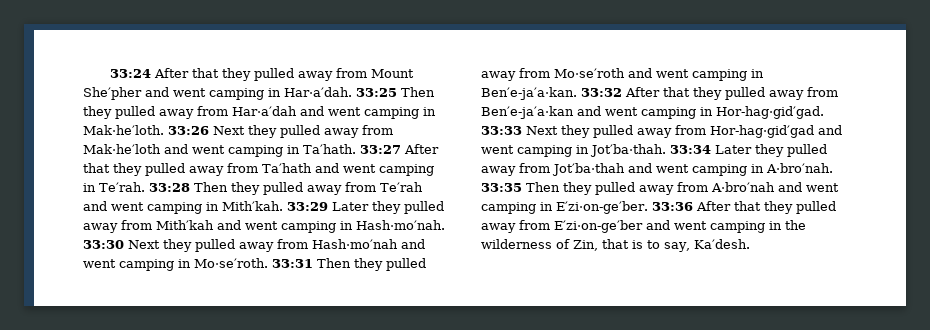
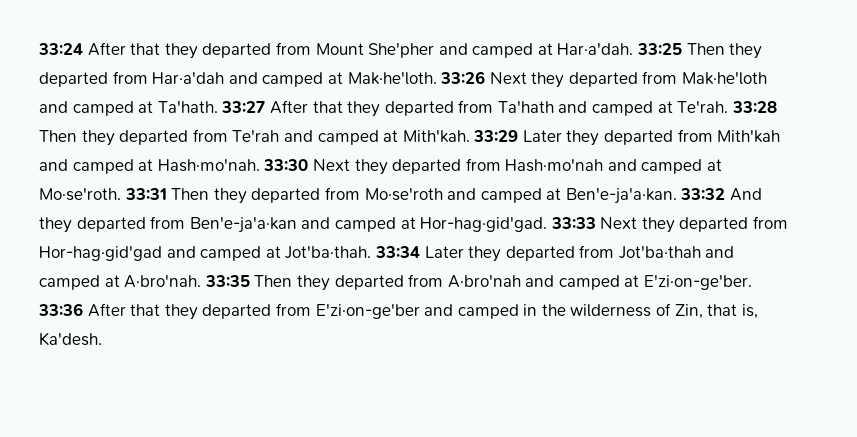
[253,68,333,81] pulled away -> [202,43,272,58] departed
[173,88,281,100] went camping in -> [472,43,553,58] camped at
[115,106,194,119] pulled away -> [39,72,108,87] departed
[328,107,436,119] went camping in -> [262,72,343,87] camped at
[280,125,359,138] pulled away -> [568,72,638,87] departed
[192,145,300,157] went camping in -> [72,101,154,116] camped at
[145,163,224,176] pulled away -> [384,101,454,116] departed
[343,164,434,176] [83,183,96,192] went camping in -> [592,101,673,116] camped at
[263,182,342,195] pulled away -> [119,130,189,145] departed
[111,202,219,214] went camping in -> [317,130,399,145] camped at
[404,201,444,214] [83,223,118,233] pulled away -> [604,130,674,145] departed
[245,221,353,233] went camping in -> [72,159,154,174] camped at
[195,239,274,252] pulled away -> [392,159,462,174] departed
[83,259,191,271] went camping in -> [641,159,723,174] camped at
[386,258,426,271] [481,71,516,81] pulled away -> [251,188,321,203] departed
[656,69,764,81] [481,87,838,100] [481,106,713,119] went camping in Ben′e-ja′a·kan. 33:32 After that they pulled away from Ben′e-ja′a·kan and went camping in -> [480,188,763,204] [39,216,416,233] camped at Ben′e-ja′a·kan. 33:32 And they departed from Ben′e-ja′a·kan and camped at
[593,125,672,138] pulled away -> [679,217,749,232] departed
[481,145,589,157] went camping in -> [200,246,281,261] camped at
[787,144,827,157] [481,166,516,176] pulled away -> [505,246,575,261] departed
[656,164,764,176] went camping in -> [39,275,120,290] camped at
[595,182,674,195] pulled away -> [334,275,404,290] departed
[806,183,839,192] [481,202,553,214] went camping in -> [558,275,640,290] camped at
[795,201,836,214] [481,223,516,233] pulled away -> [202,304,272,319] departed
[674,221,765,233] went camping -> [457,304,519,319] camped
[632,240,690,252] is to say, -> [741,304,758,319] is,

